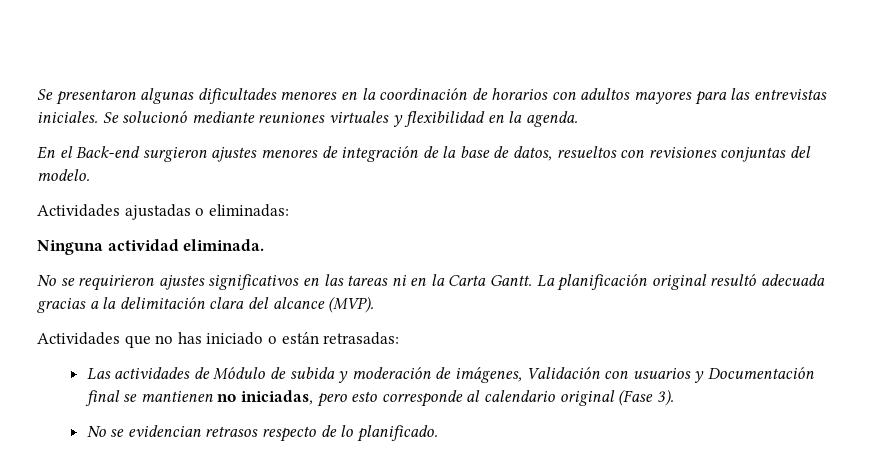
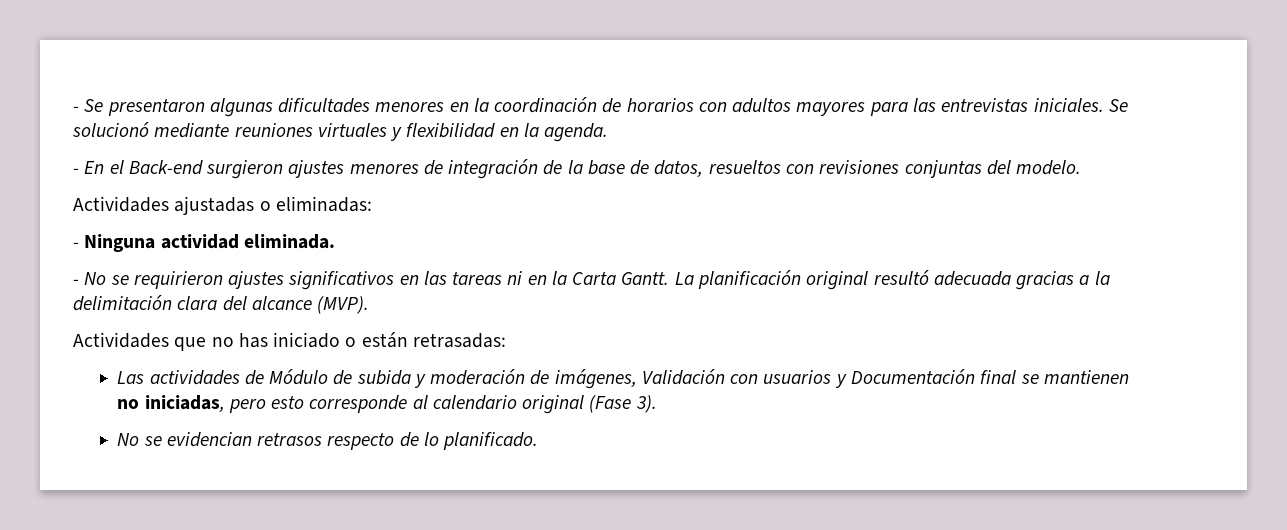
(37, 94) none -> [73,106,79,112] -
(578, 119) none -> [73,168,79,174] -
(289, 210) none -> [73,242,79,248] -
(265, 245) none -> [73,279,79,285] -

